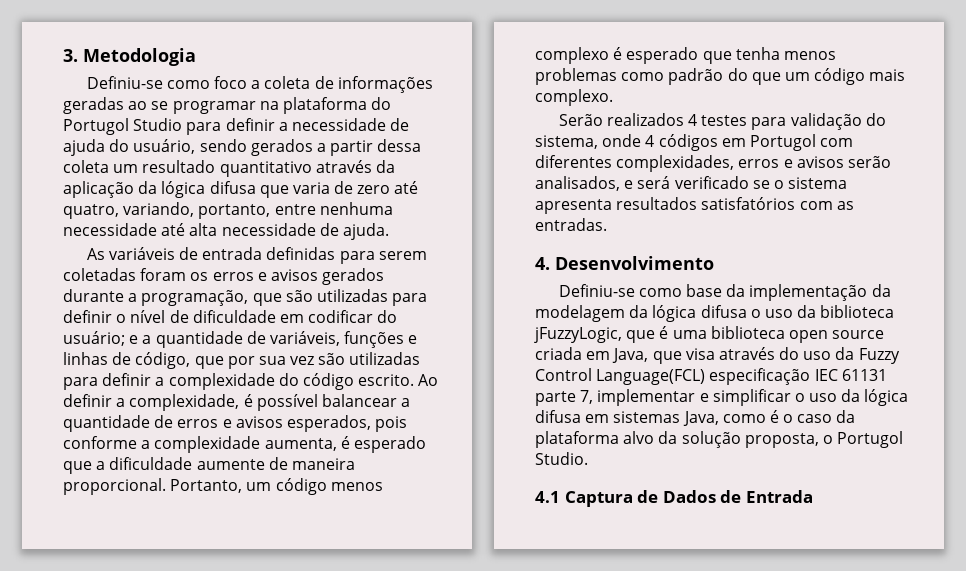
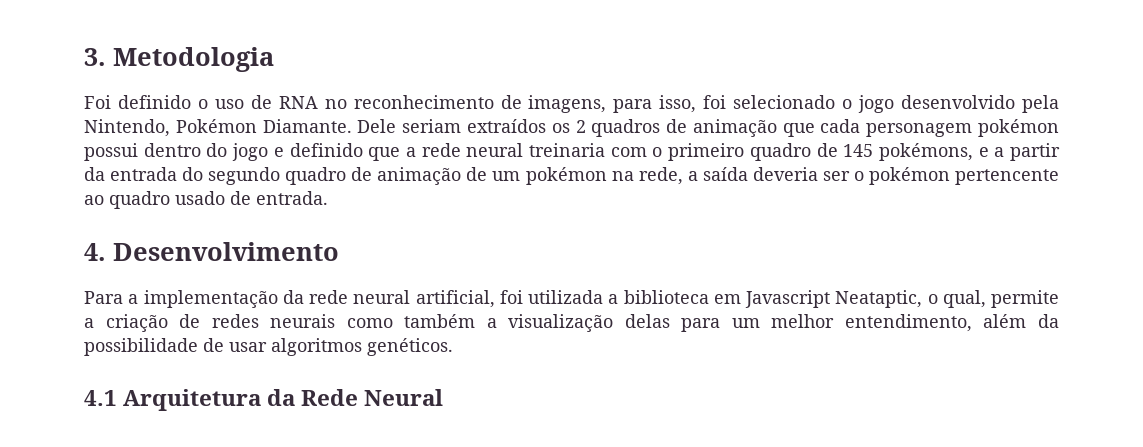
[86,76,433,93] [63,97,392,114] [63,118,410,135] [63,139,422,156] [63,160,395,177] [63,181,419,198] [63,202,393,219] [63,223,389,240] [86,247,427,264] [63,268,385,285] [63,289,428,306] [63,310,398,323] [63,331,418,348] [63,352,421,369] [63,373,439,390] [63,394,411,411] [63,415,408,432] [63,436,426,453] [63,457,355,474] [63,478,383,495] [535,47,836,64] [535,68,906,85] [535,89,613,106] [558,113,886,130] [535,134,854,151] [535,155,891,172] [535,176,848,191] [535,197,854,214] [535,218,607,231] [535,256,714,270] [558,284,891,301] [535,305,895,322] [534,326,885,343] [535,347,900,364] [535,368,887,385] [535,389,909,406] [535,410,856,426] [535,431,904,448] [535,452,588,465] [535,490,813,507] Definiu-se como foco a coleta de informações geradas ao se programar na plataforma do Portugol Studio para definir a necessidade de ajuda do usuário, sendo gerados a partir dessa coleta um resultado quantitativo através da aplicação da lógica difusa que varia de zero até quatro, variando, portanto, entre nenhuma necessidade até alta necessidade de ajuda. // As variáveis de entrada definidas para serem coletadas foram os erros e avisos gerados durante a programação, que são utilizadas para definir o nível de dificuldade em codificar do usuário; e a quantidade de variáveis, funções e linhas de código, que por sua vez são utilizadas para definir a complexidade do código escrito. Ao definir a complexidade, é possível balancear a quantidade de erros e avisos esperados, pois conforme a complexidade aumenta, é esperado que a dificuldade aumente de maneira proporcional. Portanto, um código menos complexo é esperado que tenha menos problemas como padrão do que um código mais complexo. // Serão realizados 4 testes para validação do sistema, onde 4 códigos em Portugol com diferentes complexidades, erros e avisos serão analisados, e será verificado se o sistema apresenta resultados satisfatórios com as entradas. // 4. Desenvolvimento // Definiu-se como base da implementação da modelagem da lógica difusa o uso da biblioteca jFuzzyLogic, que é uma biblioteca open source criada em Java, que visa através do uso da Fuzzy Control Language(FCL) especificação IEC 61131 parte 7, implementar e simplificar o uso da lógica difusa em sistemas Java, como é o caso da plataforma alvo da solução proposta, o Portugol Studio. // 4.1 Captura de Dados de Entrada -> [84,95,1060,113] [84,119,1060,137] [84,143,1061,161] [84,167,1059,185] [84,191,328,209] [84,242,339,261] [84,290,1059,308] [84,314,1059,332] [84,338,453,356] [84,389,444,411] Foi definido o uso de RNA no reconhecimento de imagens, para isso, foi selecionado o jogo desenvolvido pela Nintendo, Pokémon Diamante. Dele seriam extraídos os 2 quadros de animação que cada personagem pokémon possui dentro do jogo e definido que a rede neural treinaria com o primeiro quadro de 145 pokémons, e a partir da entrada do segundo quadro de animação de um pokémon na rede, a saída deveria ser o pokémon pertencente ao quadro usado de entrada. // 4. Desenvolvimento // Para a implementação da rede neural artificial, foi utilizada a biblioteca em Javascript Neataptic, o qual, permite a criação de redes neurais como também a visualização delas para um melhor entendimento, além da possibilidade de usar algoritmos genéticos. // 4.1 Arquitetura da Rede Neural

